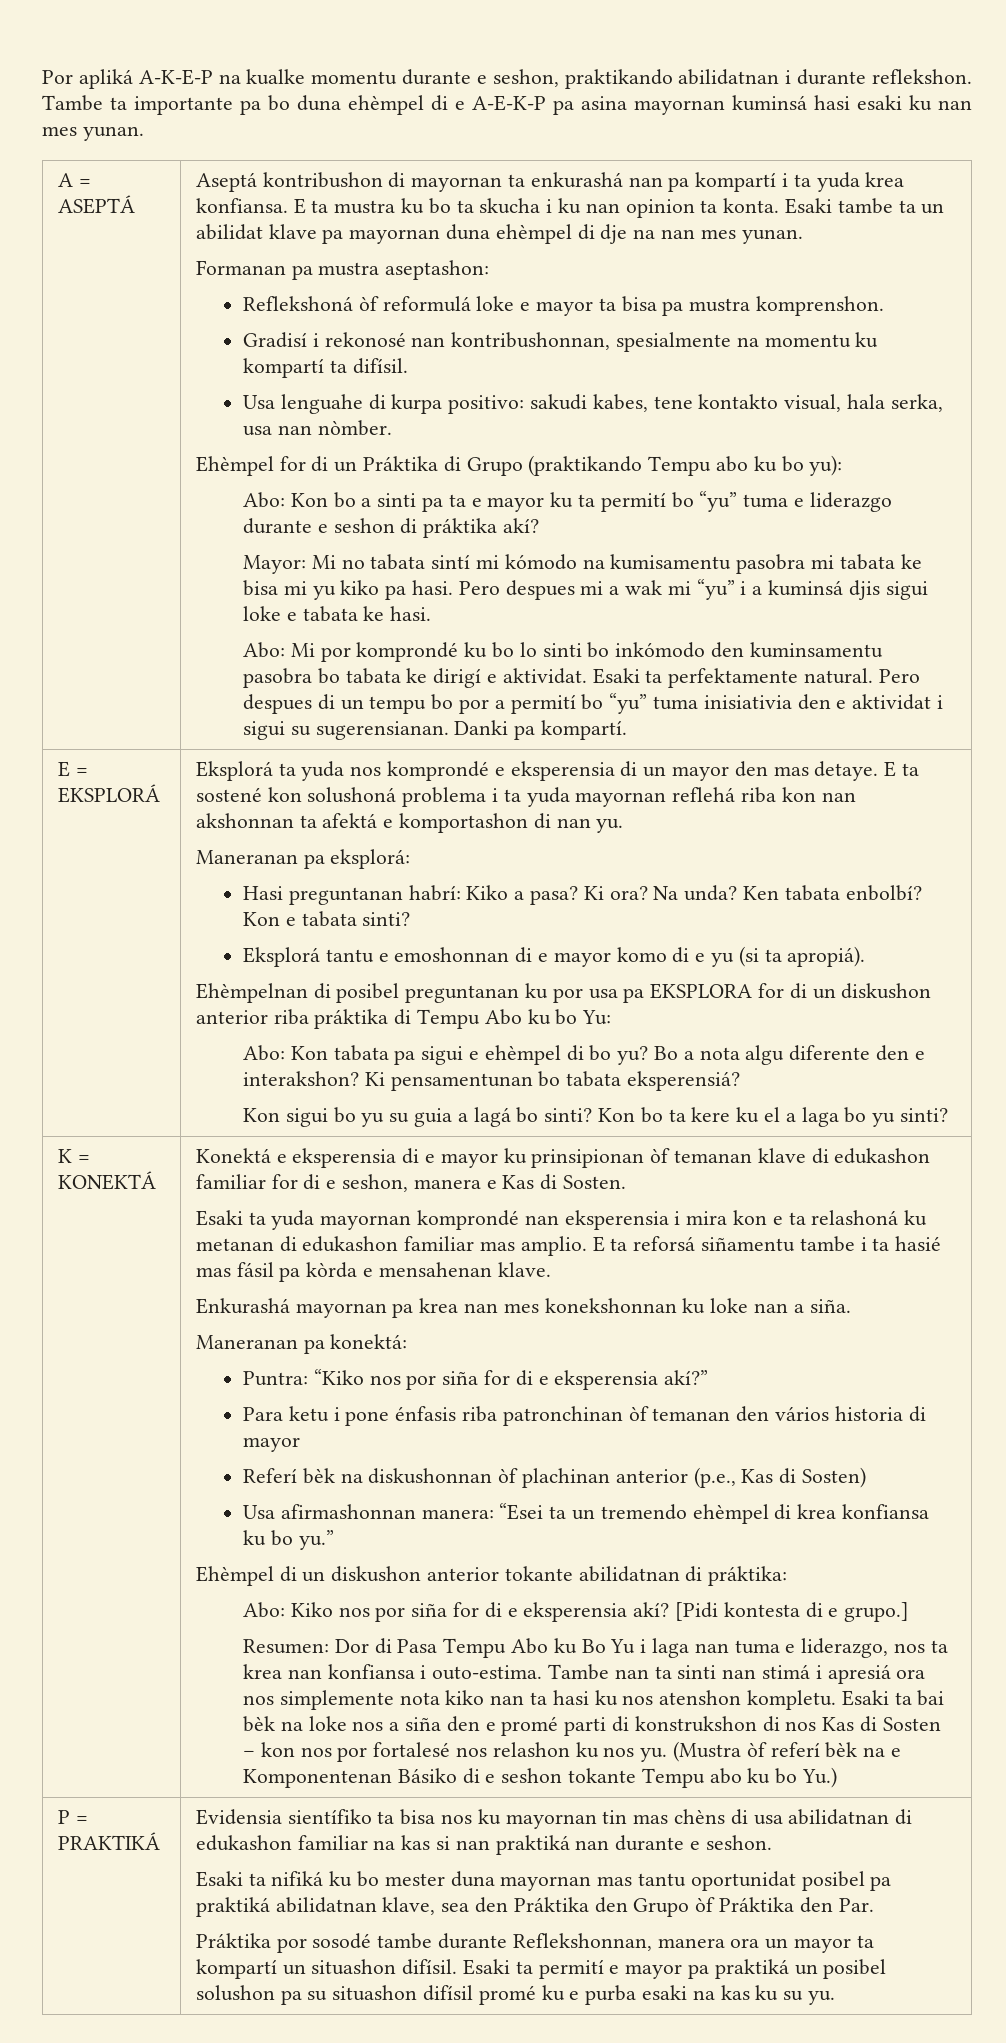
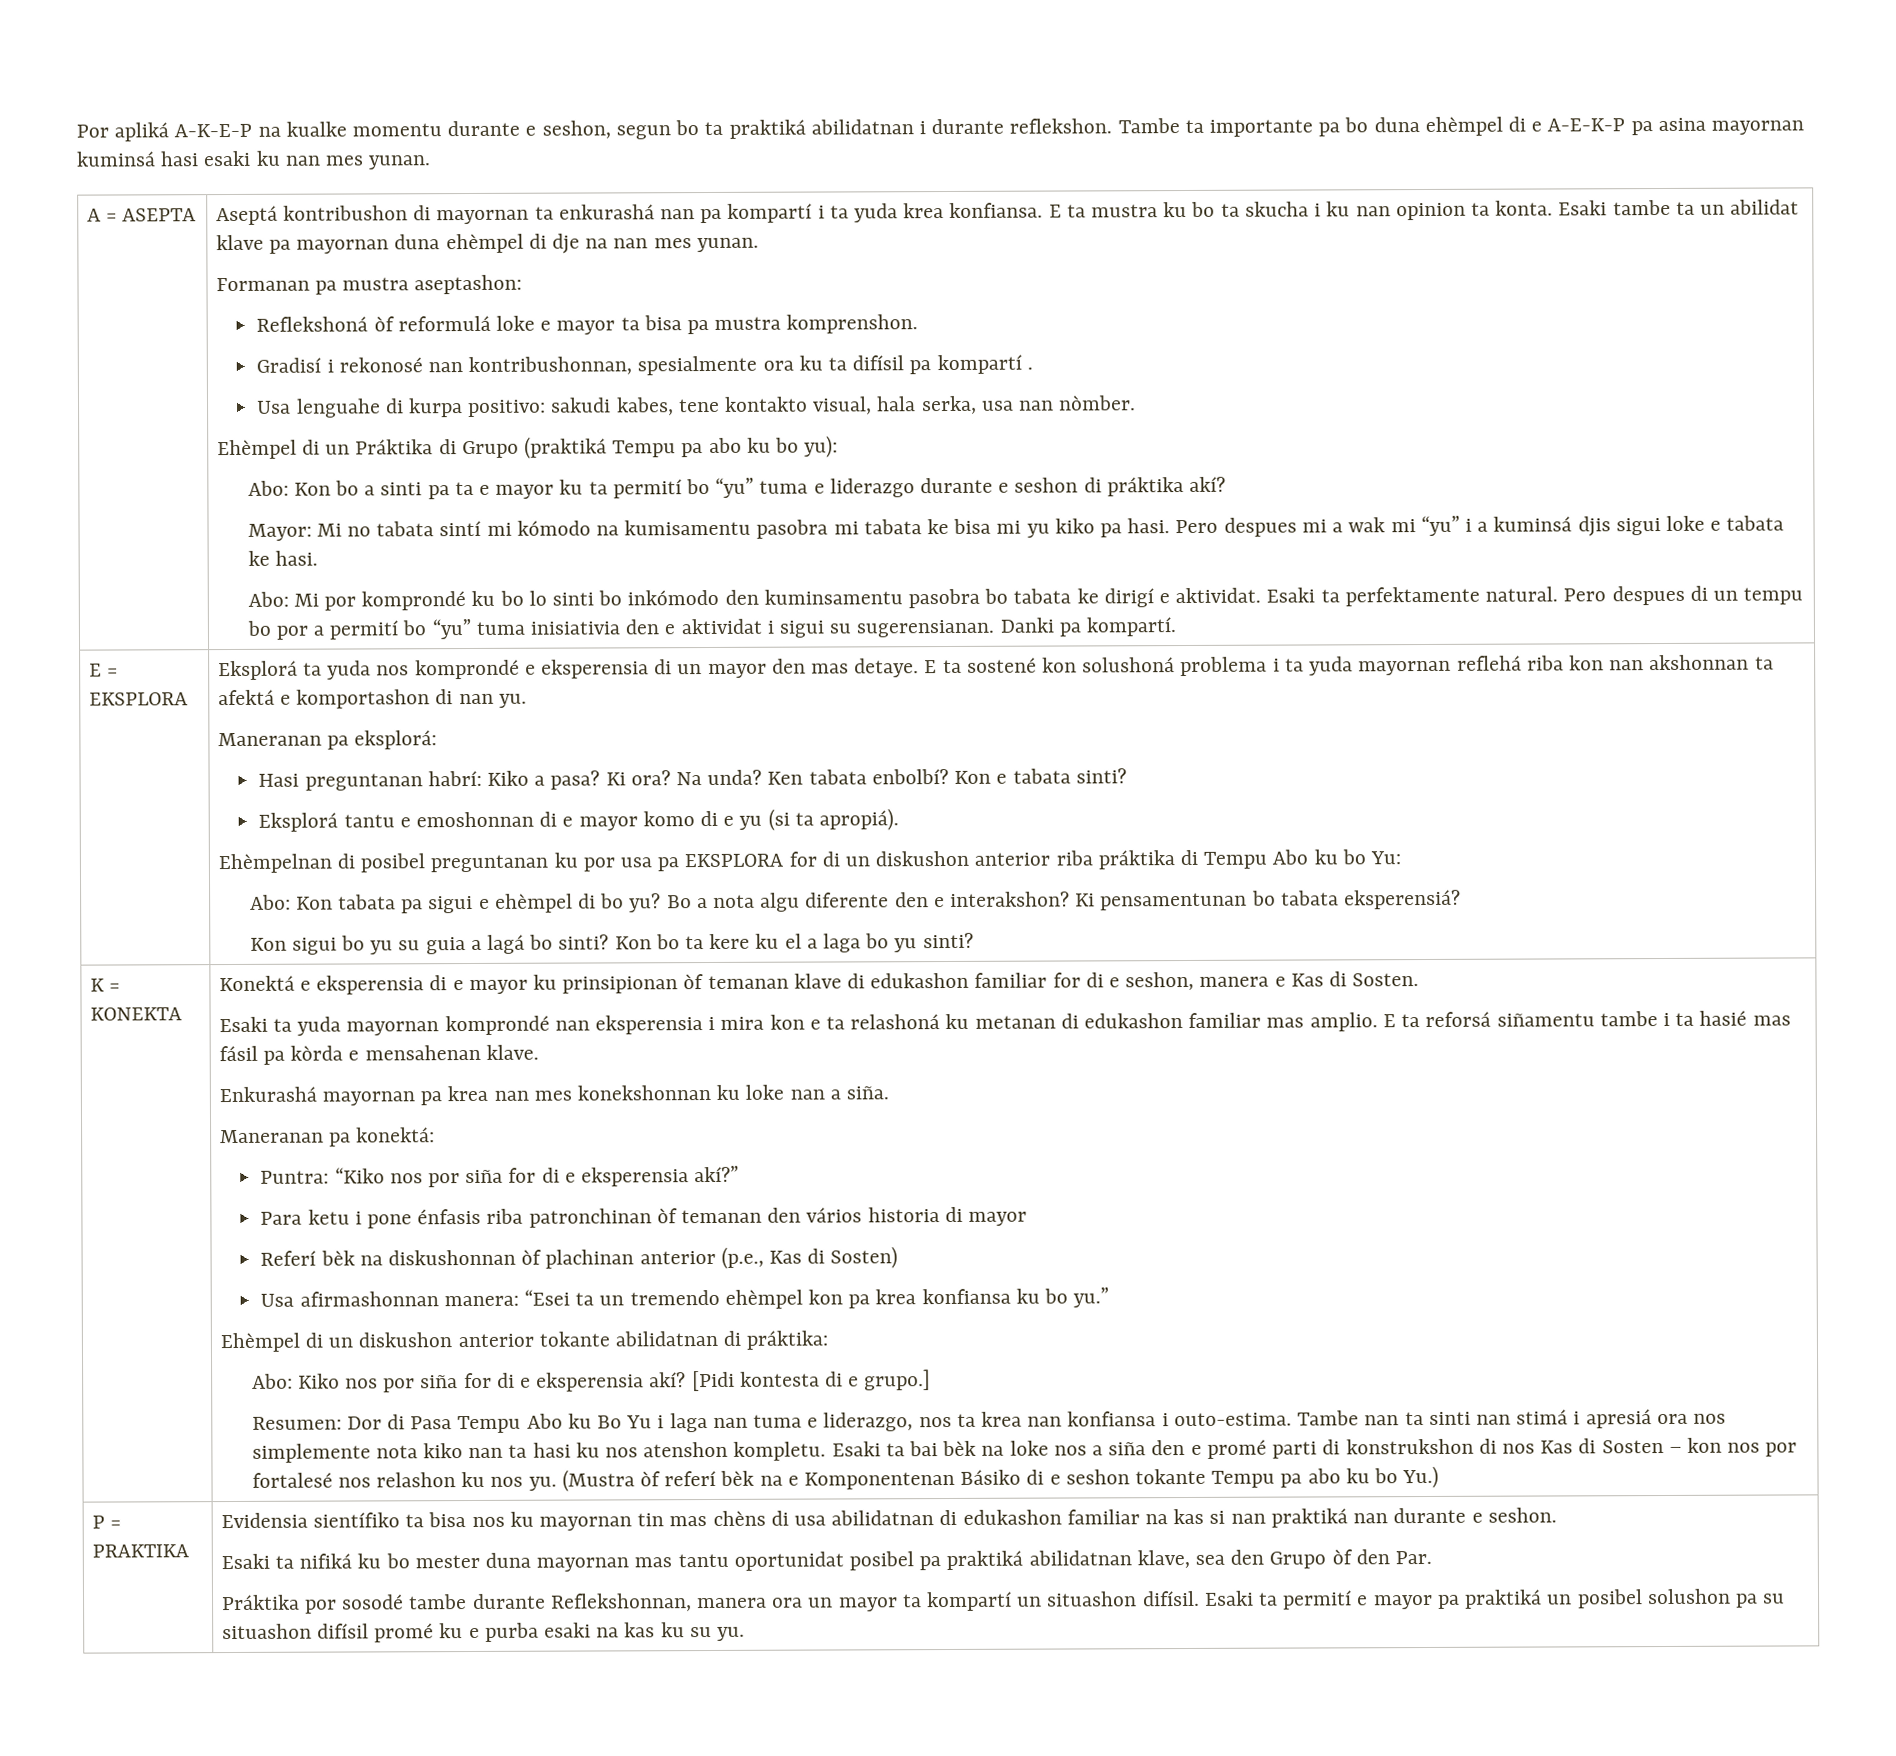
[564,69,673,89] praktikando -> [615,119,806,140] segun bo ta praktiká
[57,195,135,214] ASEPTÁ -> [122,208,197,222] ASEPTA
[736,332,879,348] [243,358,408,378] na momentu ku kompartí ta difísil. -> [762,354,1033,375] ora ku ta difísil pa kompartí .
[279,456,306,471] for -> (297, 449) none
[528,455,712,476] (praktikando Tempu -> [523,436,704,459] (praktiká Tempu pa
[57,784,160,803] EKSPLORÁ -> [88,692,188,706] EKSPLORA
[57,1171,156,1190] KONEKTÁ -> [89,1007,182,1021] KONEKTA
[774,1504,792,1520] di -> [808,1289,871,1309] kon pa
(705, 1778) none -> [1280,1473,1303,1488] pa
[57,1832,160,1850] PRAKTIKÁ -> [91,1544,189,1558] PRAKTIKA
[513,1897,628,1913] Práktika den -> (1265, 1557) none
[719,1897,795,1912] Práktika -> (1353, 1557) none

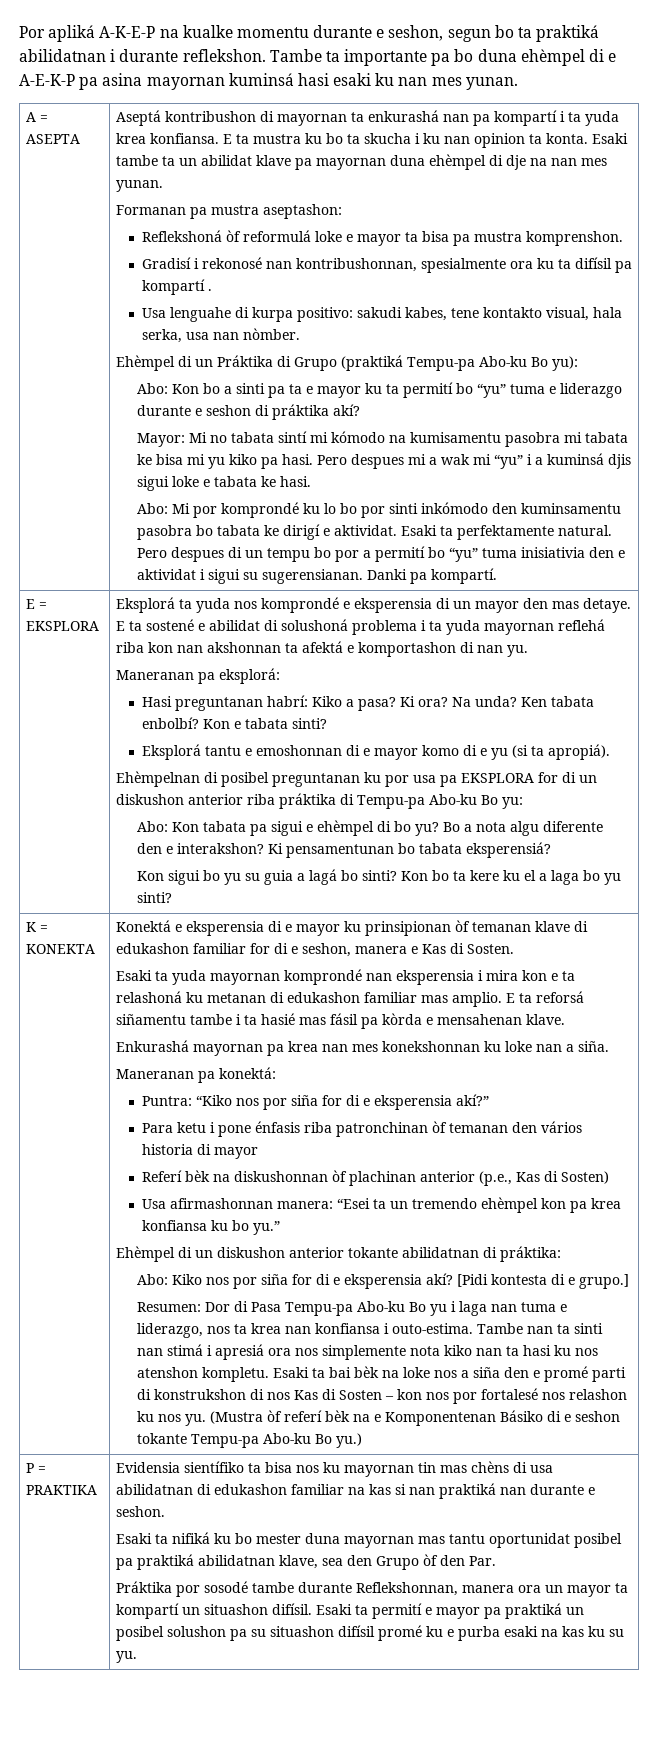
[612,437,799,458] Tempu pa abo ku bo -> [406,356,548,371] Tempu-pa Abo-ku Bo
[499,590,623,606] bo lo sinti bo -> [324,503,419,518] lo bo por sinti
[1042,657,1078,673] kon -> [197,620,278,631] e abilidat di
[1203,849,1402,869] Tempu Abo ku bo Yu: -> [356,794,523,809] Tempu-pa Abo-ku Bo yu:
[457,1413,653,1434] Tempu Abo ku Bo Yu -> [285,1301,448,1316] Tempu-pa Abo-ku Bo yu
[1211,1465,1440,1489] Tempu pa abo ku bo Yu.) -> [191,1433,363,1448] Tempu-pa Abo-ku Bo yu.)

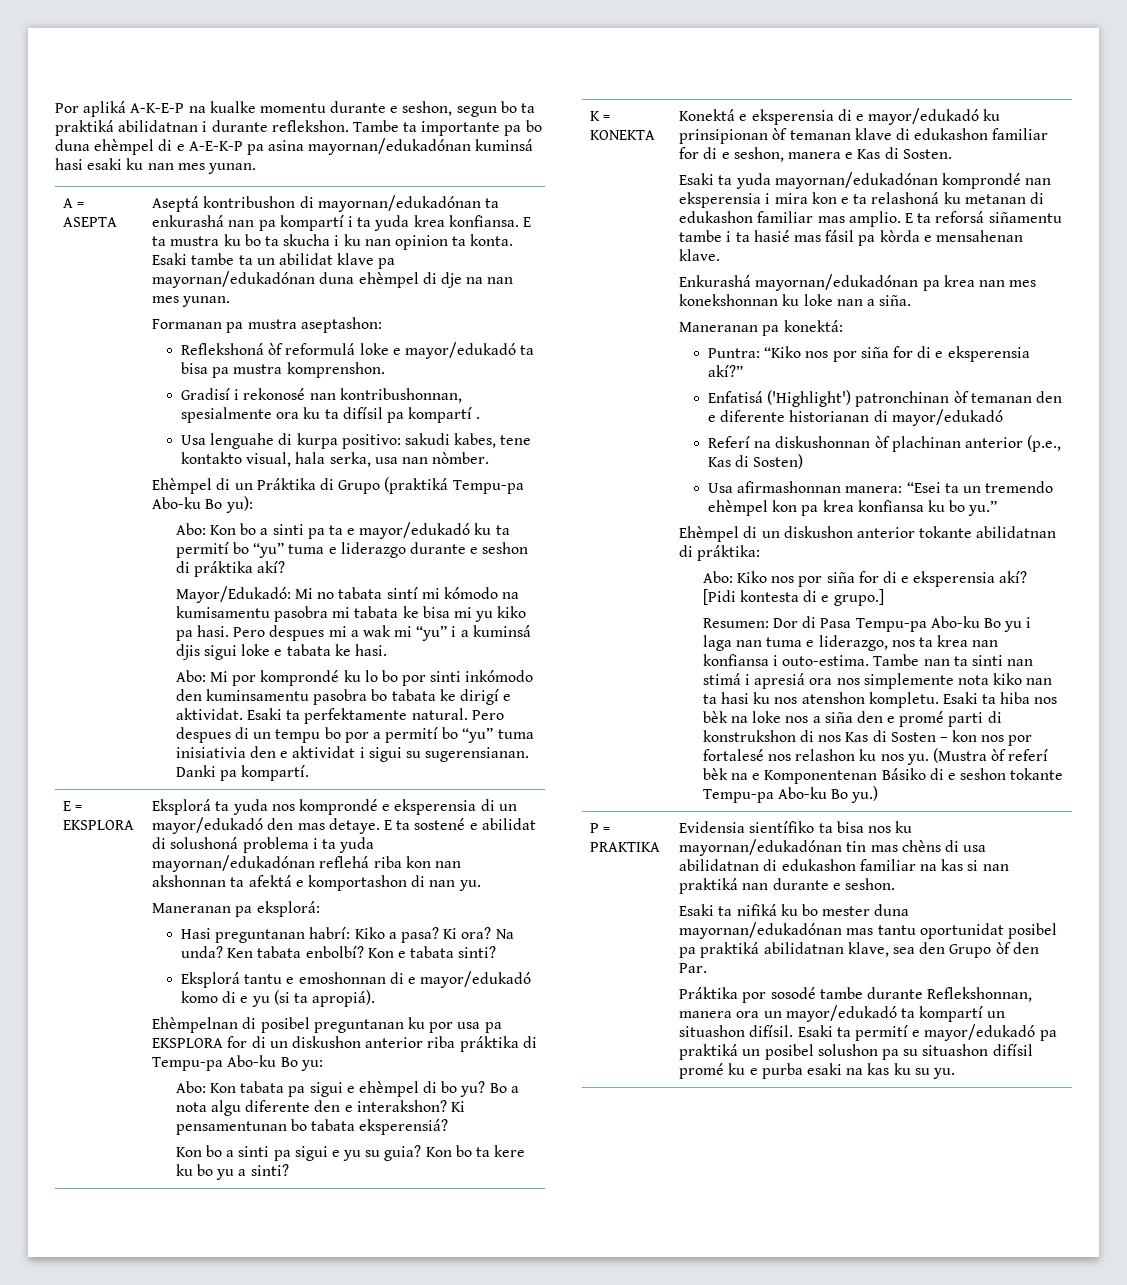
[146,77,225,90] mayornan -> [308,138,472,155] mayornan/edukadónan
[276,114,347,126] mayornan -> [317,195,481,212] mayornan/edukadónan
[315,158,386,170] mayornan -> [152,271,316,288] mayornan/edukadónan
[356,234,401,246] mayor -> [404,342,516,359] mayor/edukadó
[317,386,362,398] mayor -> [359,522,471,539] mayor/edukadó
[137,433,186,447] Mayor: -> [175,586,291,603] Mayor/Edukadó:
[474,601,519,613] mayor -> [152,817,264,834] mayor/edukadó
[483,623,554,635] mayornan -> [152,855,316,872] mayornan/edukadónan
[373,748,418,760] mayor -> [420,971,532,988] mayor/edukadó
[168,869,398,885] sigui bo yu su guia a lagá bo sinti? -> [205,1145,422,1161] bo a sinti pa sigui e yu su guia?
[524,870,622,885] el a laga bo yu -> [196,1164,247,1180] bo yu a
[295,924,340,936] mayor -> [868,108,980,125] mayor/edukadó
[209,973,280,985] mayornan -> [774,172,938,189] mayornan/edukadónan
[192,1044,263,1056] mayornan -> [755,274,919,291] mayornan/edukadónan
[141,1121,582,1137] [141,1144,258,1159] Para ketu i pone énfasis riba patronchinan òf temanan den vários historia di mayor -> [708,390,1062,407] [708,409,1003,426] Enfatisá ('Highlight') patronchinan òf temanan den e diferente historianan di mayor/edukadó
[184,1170,210,1182] bèk -> (751, 442) none
[329,1367,352,1378] bai -> [1000,692,1058,704] hiba nos
[343,1465,414,1477] mayornan -> [679,839,843,856] mayornan/edukadónan
[343,1536,414,1548] mayornan -> [679,922,843,939] mayornan/edukadónan
[566,1585,611,1597] mayor -> [785,1005,897,1022] mayor/edukadó
[435,1607,480,1619] mayor -> [924,1024,1036,1041] mayor/edukadó

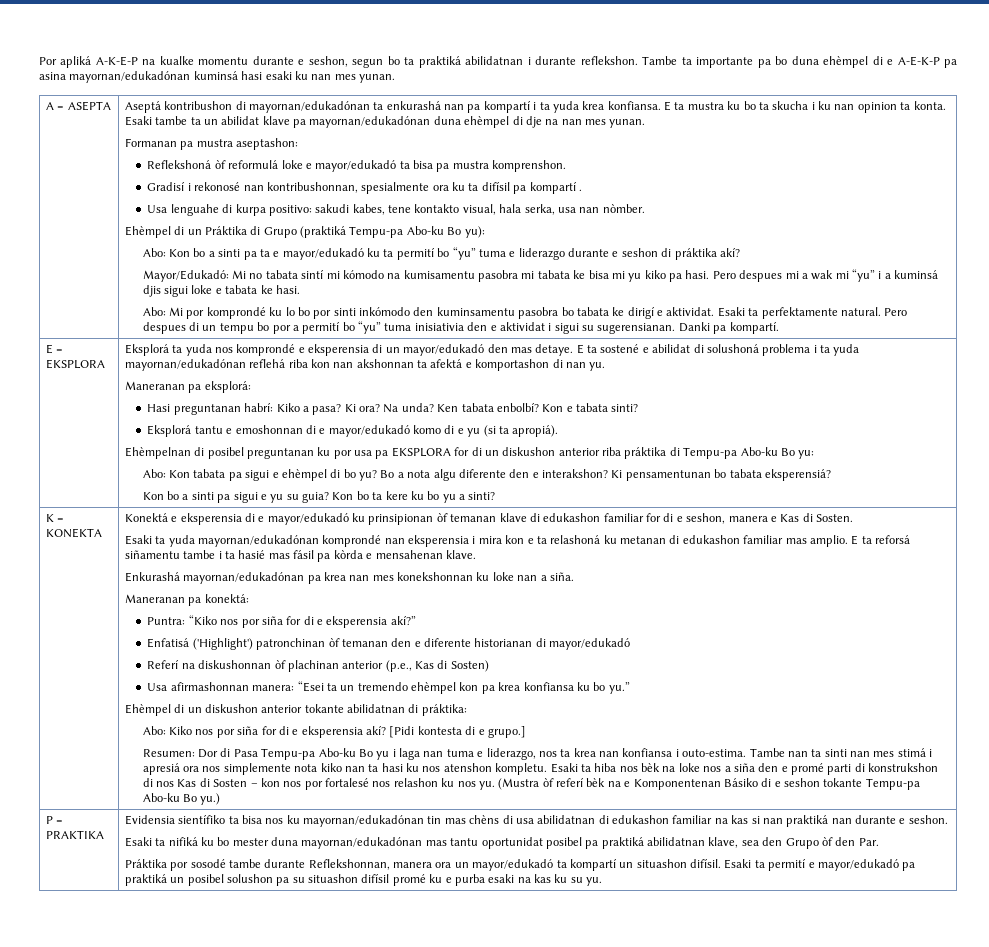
(1034, 662) none -> [873,751,895,757] mes

